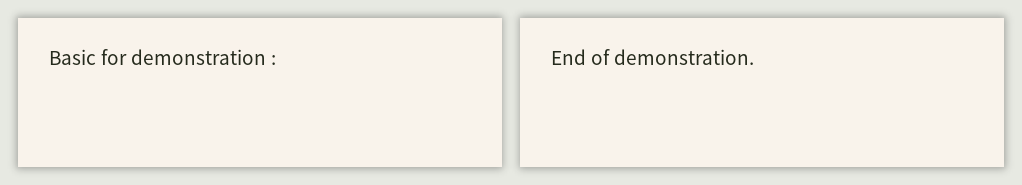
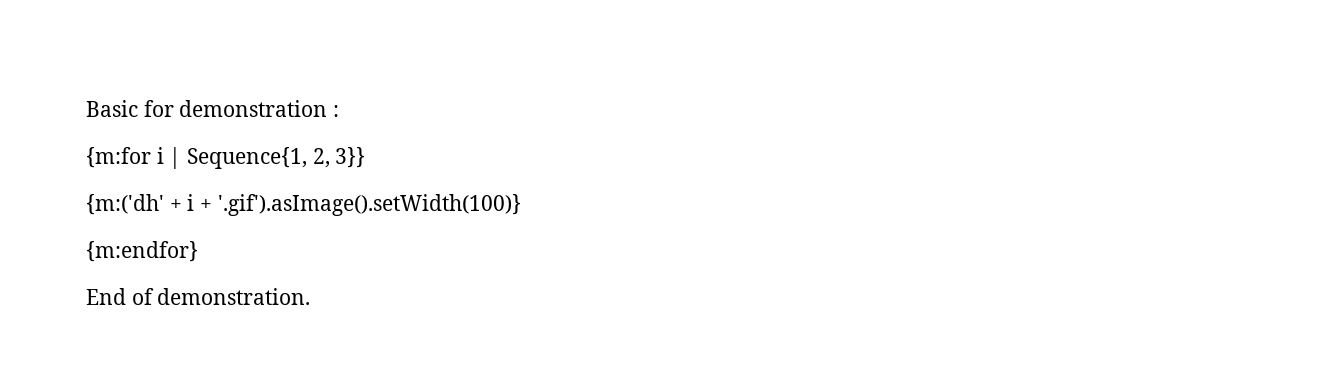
(277, 60) none -> [86,147,366,169] [86,194,521,216] [86,241,198,262] // {m:for i | Sequence{1, 2, 3}} // {m:('dh' + i + '.gif').asImage().setWidth(100)} // {m:endfor}

